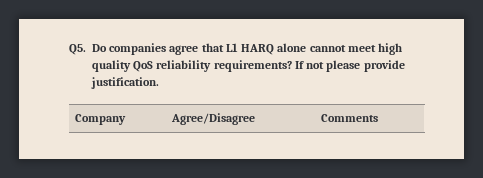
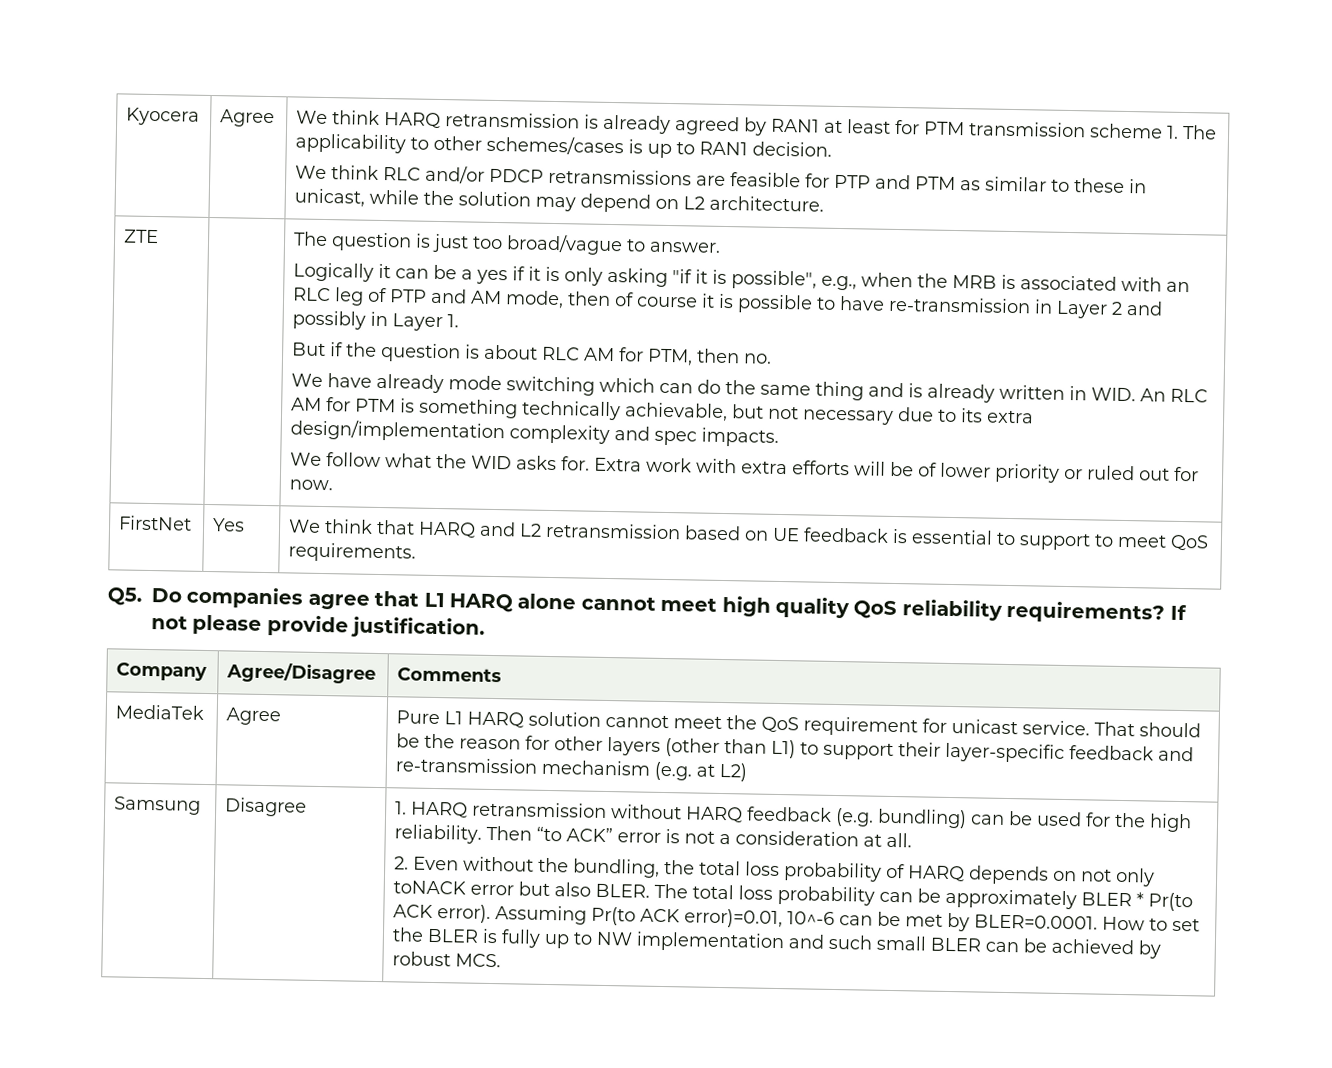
(69, 49) none -> [126,107,201,126] [220,109,276,128] [296,110,1218,140] [295,133,833,159] [295,165,1148,194] [294,188,825,213] [124,229,160,244] [293,231,722,256] [293,262,1191,293] [293,287,1164,319] [292,310,460,332] [292,342,773,366] [291,373,1209,403] [291,397,1035,425] [290,419,780,447] [290,452,1200,483] [289,479,334,491] [118,515,193,531] [212,518,246,532] [288,519,1210,552] [288,542,417,563] Kyocera | Agree | We think HARQ retransmission is already agreed by RAN1 at least for PTM transmission scheme 1. The applicability to other schemes/cases is up to RAN1 decision. // We think RLC and/or PDCP retransmissions are feasible for PTP and PTM as similar to these in unicast, while the solution may depend on L2 architecture. // ZTE | | The question is just too broad/vague to answer. // Logically it can be a yes if it is only asking "if it is possible", e.g., when the MRB is associated with an RLC leg of PTP and AM mode, then of course it is possible to have re-transmission in Layer 2 and possibly in Layer 1. // But if the question is about RLC AM for PTM, then no. // We have already mode switching which can do the same thing and is already written in WID. An RLC AM for PTM is something technically achievable, but not necessary due to its extra design/implementation complexity and spec impacts. // We follow what the WID asks for. Extra work with extra efforts will be of lower priority or ruled out for now. // FirstNet | Yes | We think that HARQ and L2 retransmission based on UE feedback is essential to support to meet QoS requirements. //
(378, 118) none -> [115,704,205,720] [226,707,282,726] [396,710,1202,738] [396,733,1195,763] [395,757,749,782] [114,796,202,815] [225,797,308,817] [395,801,1193,833] [394,824,913,848] [394,856,1156,887] [393,880,1194,912] [393,904,1201,932] [392,927,1162,959] [392,951,502,968] // MediaTek | Agree | Pure L1 HARQ solution cannot meet the QoS requirement for unicast service. That should be the reason for other layers (other than L1) to support their layer-specific feedback and re-transmission mechanism (e.g. at L2) // Samsung | Disagree | 1. HARQ retransmission without HARQ feedback (e.g. bundling) can be used for the high reliability. Then “to ACK” error is not a consideration at all. // 2. Even without the bundling, the total loss probability of HARQ depends on not only toNACK error but also BLER. The total loss probability can be approximately BLER * Pr(to ACK error). Assuming Pr(to ACK error)=0.01, 10^-6 can be met by BLER=0.0001. How to set the BLER is fully up to NW implementation and such small BLER can be achieved by robust MCS.

